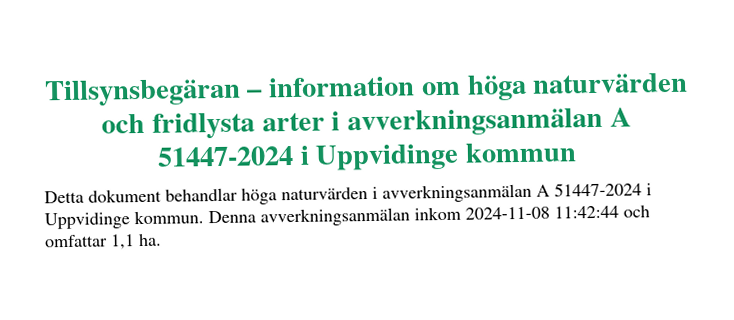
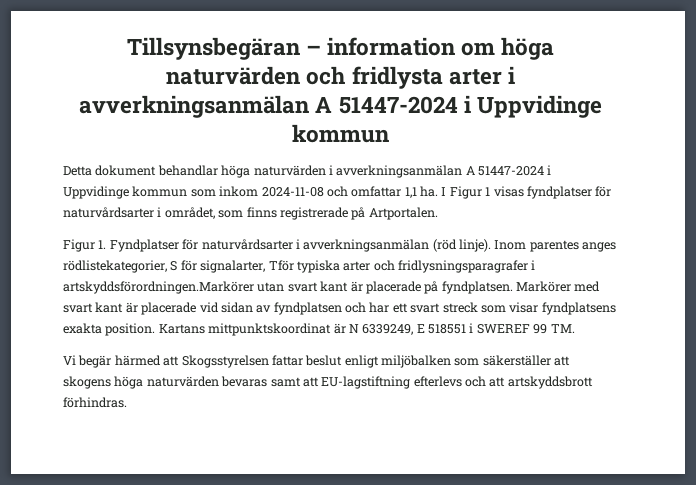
[134,207,410,227] kommun. Denna avverkningsanmälan -> [132,186,216,197] kommun som
[554,205,619,219] 11:42:44 -> (324, 192) none
(162, 240) none -> [441,186,612,199] [63,207,438,220] [63,239,617,252] [63,260,536,273] [63,281,601,294] [63,302,616,315] [63,323,575,336] [63,355,571,368] [63,376,593,389] [63,397,127,408] I Figur 1 visas fyndplatser för naturvårdsarter i området, som finns registrerade på Artportalen. // Figur 1. Fyndplatser för naturvårdsarter i avverkningsanmälan (röd linje). Inom parentes anges rödlistekategorier, S för signalarter, Tför typiska arter och fridlysningsparagrafer i artskyddsförordningen.Markörer utan svart kant är placerade på fyndplatsen. Markörer med svart kant är placerade vid sidan av fyndplatsen och har ett svart streck som visar fyndplatsens exakta position. Kartans mittpunktskoordinat är N 6339249, E 518551 i SWEREF 99 TM. // Vi begär härmed att Skogsstyrelsen fattar beslut enligt miljöbalken som säkerställer att skogens höga naturvärden bevaras samt att EU-lagstiftning efterlevs och att artskyddsbrott förhindras.

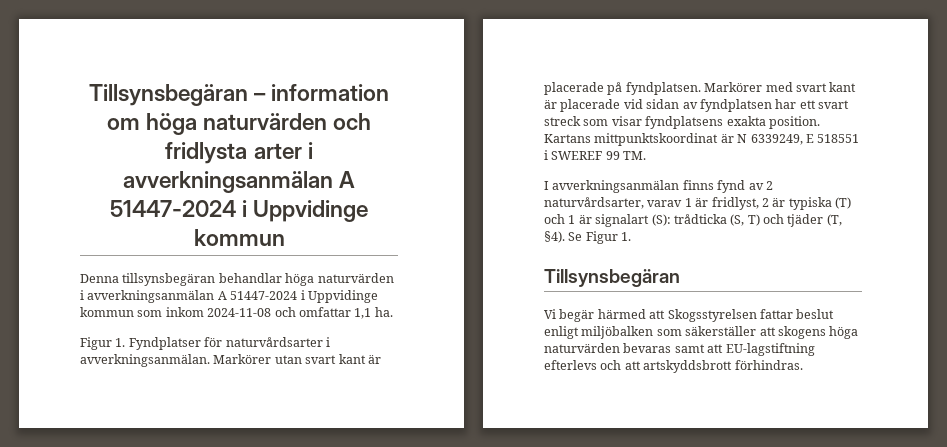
[63,165,157,176] Detta dokument -> [80,273,216,286] Denna tillsynsbegäran
[441,186,612,199] [63,207,438,220] I Figur 1 visas fyndplatser för naturvårdsarter i området, som finns registrerade på Artportalen. -> (393, 312) none
[303,239,617,252] [63,260,536,273] [63,281,254,294] avverkningsanmälan (röd linje). Inom parentes anges rödlistekategorier, S för signalarter, Tför typiska arter och fridlysningsparagrafer i artskyddsförordningen.Markörer -> [80,354,272,367] avverkningsanmälan. Markörer
[345,302,366,313] och -> (772, 105) none
(575, 328) none -> [544,180,773,193] [544,197,851,210] [544,214,842,227] [544,231,632,244] [544,269,680,287] // I avverkningsanmälan finns fynd av 2 naturvårdsarter, varav 1 är fridlyst, 2 är typiska (T) och 1 är signalart (S): trådticka (S, T) och tjäder (T, §4). Se Figur 1. // Tillsynsbegäran

